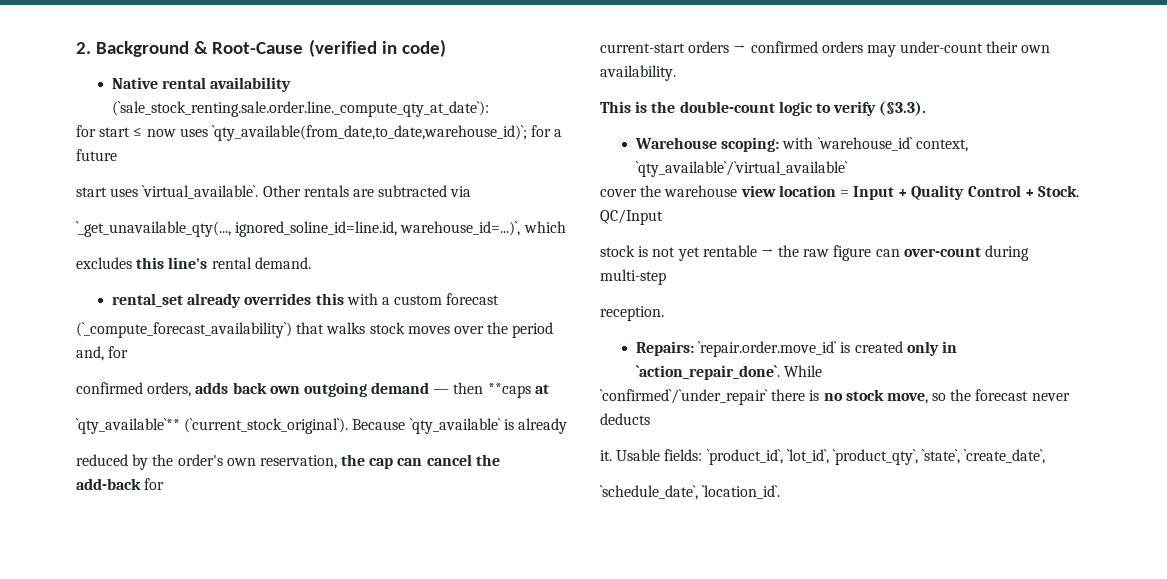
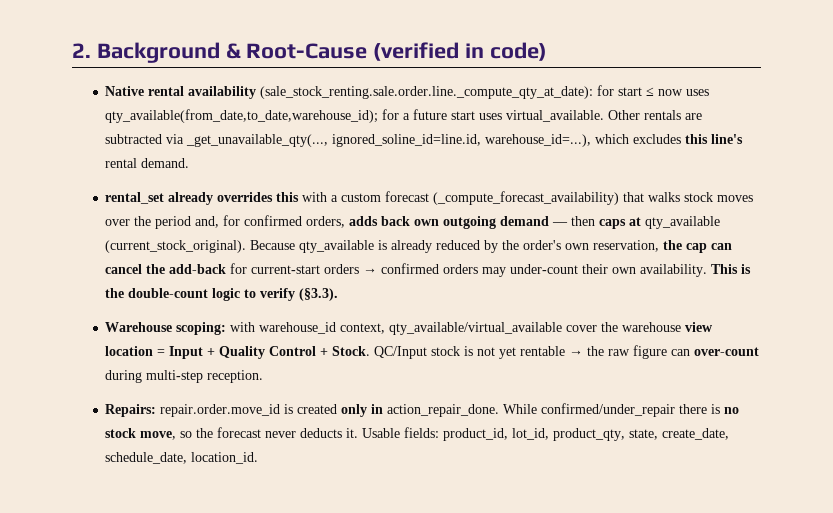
[111,101,489,117] (`sale_stock_renting.sale.order.line._compute_qty_at_date`): // -> [260,86,594,99] (sale_stock_renting.sale.order.line._compute_qty_at_date):
[211,125,527,141] `qty_available(from_date,to_date,warehouse_id)`; -> [105,109,379,123] qty_available(from_date,to_date,warehouse_id);
(117, 155) // -> (448, 114) none
[142,185,259,199] `virtual_available`. -> [506,110,605,122] virtual_available.
[76,221,521,237] // `_get_unavailable_qty(..., ignored_soline_id=line.id, warehouse_id=...)`, -> [186,134,592,147] _get_unavailable_qty(..., ignored_soline_id=line.id, warehouse_id=...),
(566, 227) // -> (630, 139) none
[76,322,292,338] // (`_compute_forecast_availability`) -> [433,191,620,205] (_compute_forecast_availability)
(129, 352) // -> (241, 220) none
[487,383,531,398] **caps -> [599,219,627,229] caps
[76,418,501,434] // `qty_available`** (`current_stock_original`). Because `qty_available` -> [645,216,721,229] [105,240,375,253] qty_available (current_stock_original). Because qty_available
(567, 426) // -> (433, 246) none
(165, 484) // -> (248, 268) none
(676, 73) // -> (708, 270) none
[817,137,968,152] [635,161,848,177] `warehouse_id` context, `qty_available`/`virtual_available` // -> [259,322,563,335] warehouse_id context, qty_available/virtual_available
(663, 217) // -> (428, 352) none
(666, 277) // -> (204, 376) none
[698,341,838,357] `repair.order.move_id` -> [160,404,281,417] repair.order.move_id
[635,365,780,380] `action_repair_done`. -> [387,404,500,417] action_repair_done.
[600,389,768,405] // `confirmed`/`under_repair` -> [541,403,676,417] confirmed/under_repair
(650, 419) // -> (343, 433) none
[706,449,1046,465] [600,485,781,500] `product_id`, `lot_id`, `product_qty`, `state`, `create_date`, // `schedule_date`, `location_id`. -> [443,428,730,441] [105,452,259,464] product_id, lot_id, product_qty, state, create_date, schedule_date, location_id.

